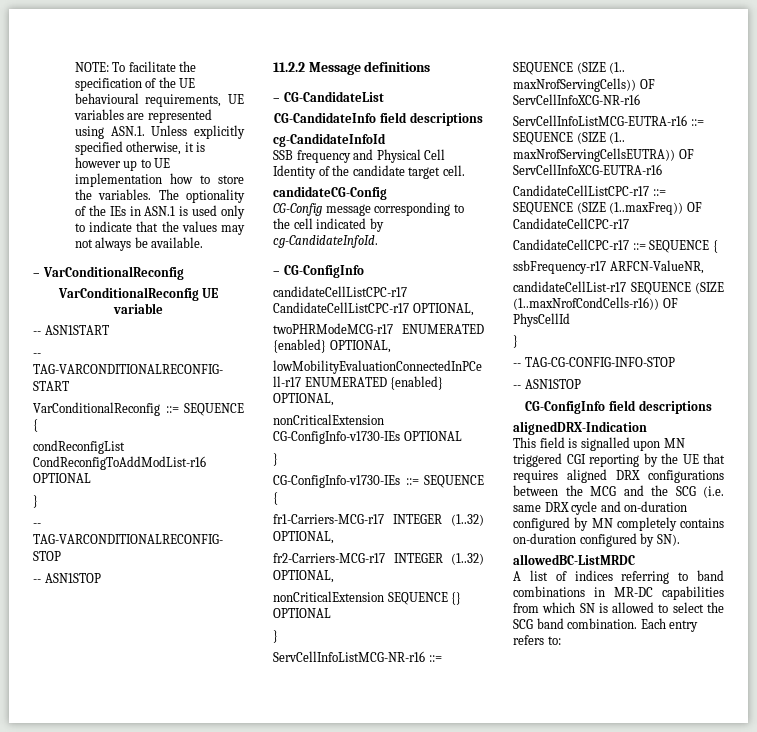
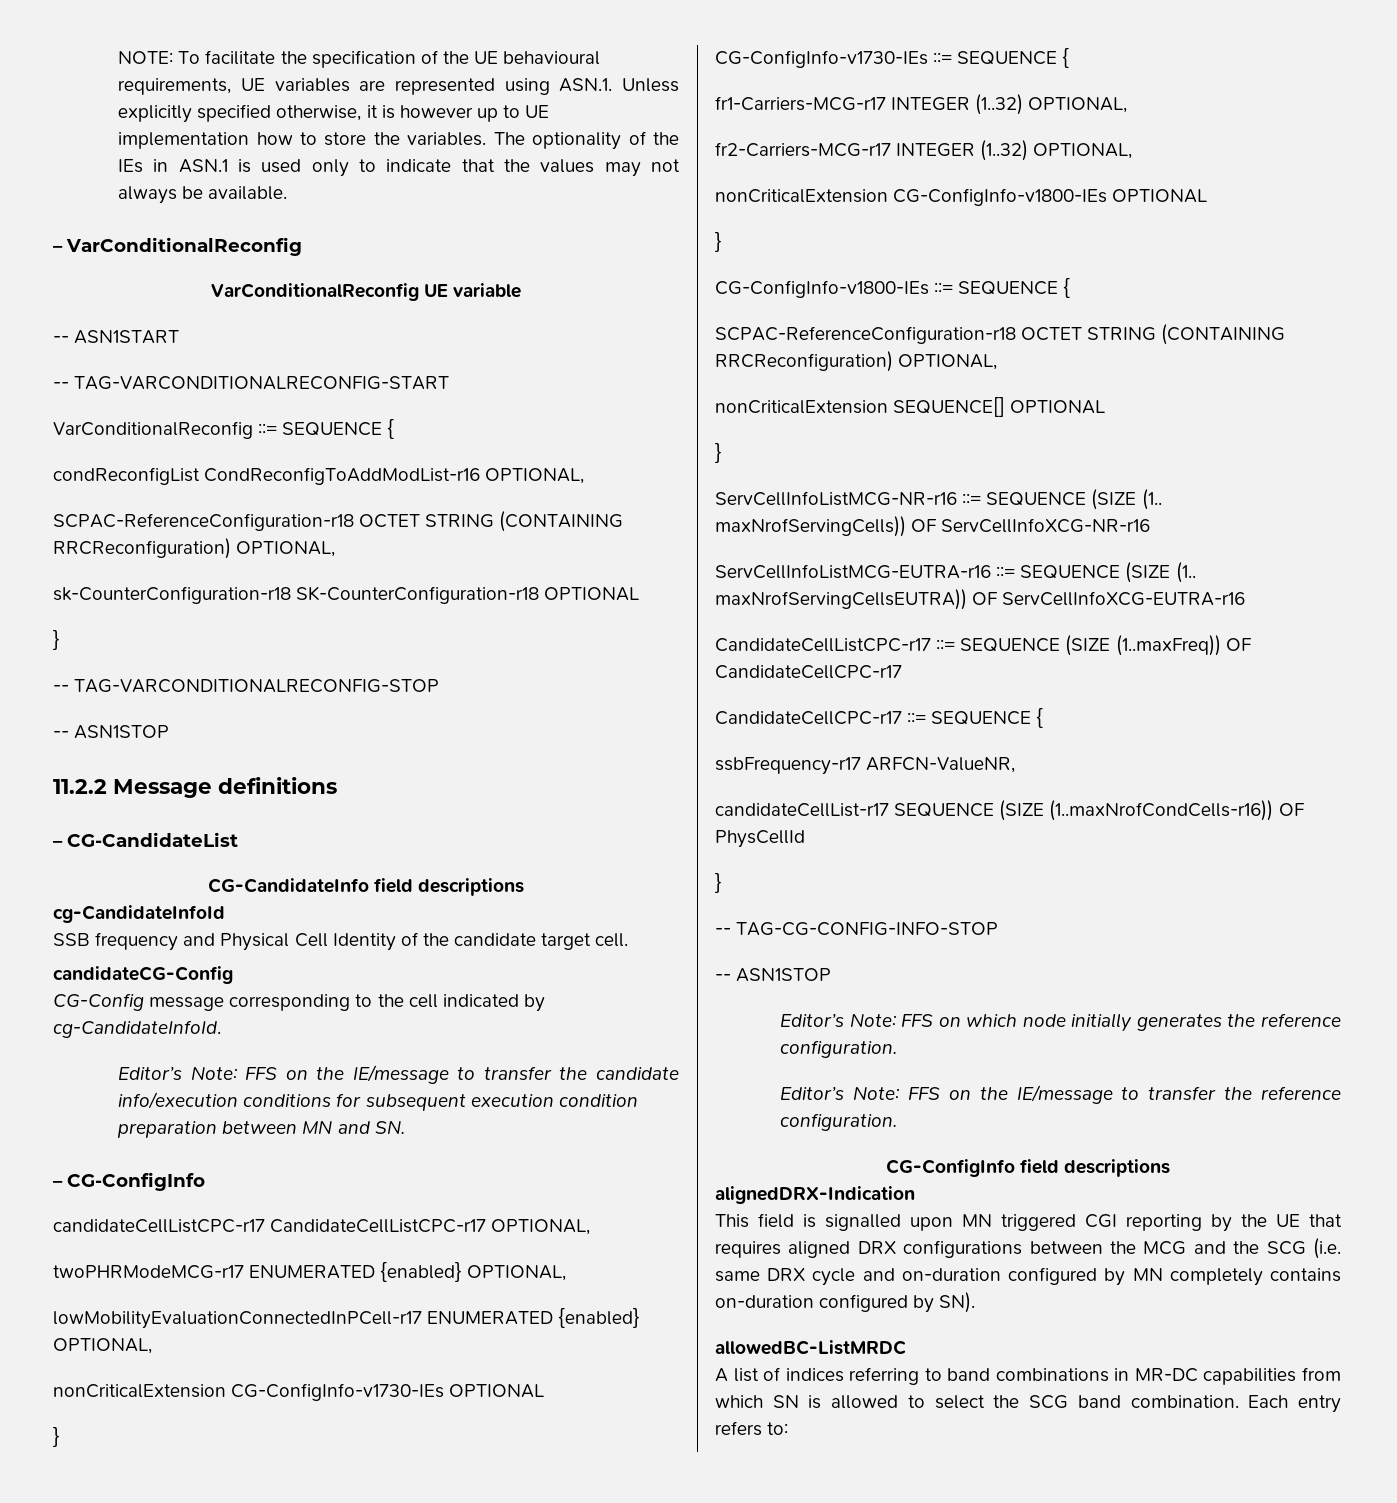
(206, 463) none -> [485,468,585,484] [53,511,624,532] [53,538,336,559] [53,586,540,604] OPTIONAL, // SCPAC-ReferenceConfiguration-r18 OCTET STRING (CONTAINING RRCReconfiguration) OPTIONAL, // sk-CounterConfiguration-r18 SK-CounterConfiguration-r18
(378, 241) none -> [118,1065,679,1084] [118,1092,638,1111] [117,1120,405,1138] // Editor’s Note: FFS on the IE/message to transfer the candidate info/execution conditions for subsequent execution condition preparation between MN and SN.
[387,592,462,605] SEQUENCE {} -> [893,188,1208,206] [715,232,722,252] [715,278,1071,298] [715,324,1286,345] [715,351,998,372] [715,397,1006,417] CG-ConfigInfo-v1800-IEs OPTIONAL // } // CG-ConfigInfo-v1800-IEs ::= SEQUENCE { // SCPAC-ReferenceConfiguration-r18 OCTET STRING (CONTAINING RRCReconfiguration) OPTIONAL, // nonCriticalExtension SEQUENCE[]
(581, 384) none -> [780,1013,1341,1032] [780,1040,898,1058] [780,1085,1341,1104] [780,1113,898,1131] // Editor’s Note: FFS on which node initially generates the reference configuration. // Editor’s Note: FFS on the IE/message to transfer the reference configuration.

